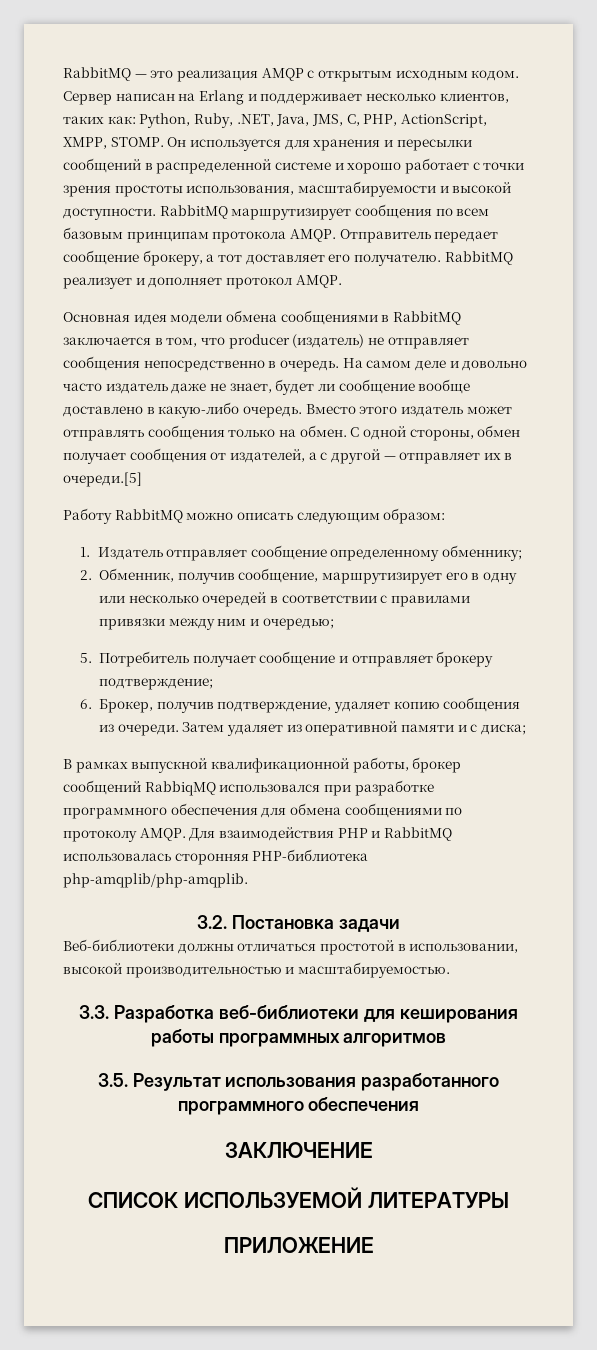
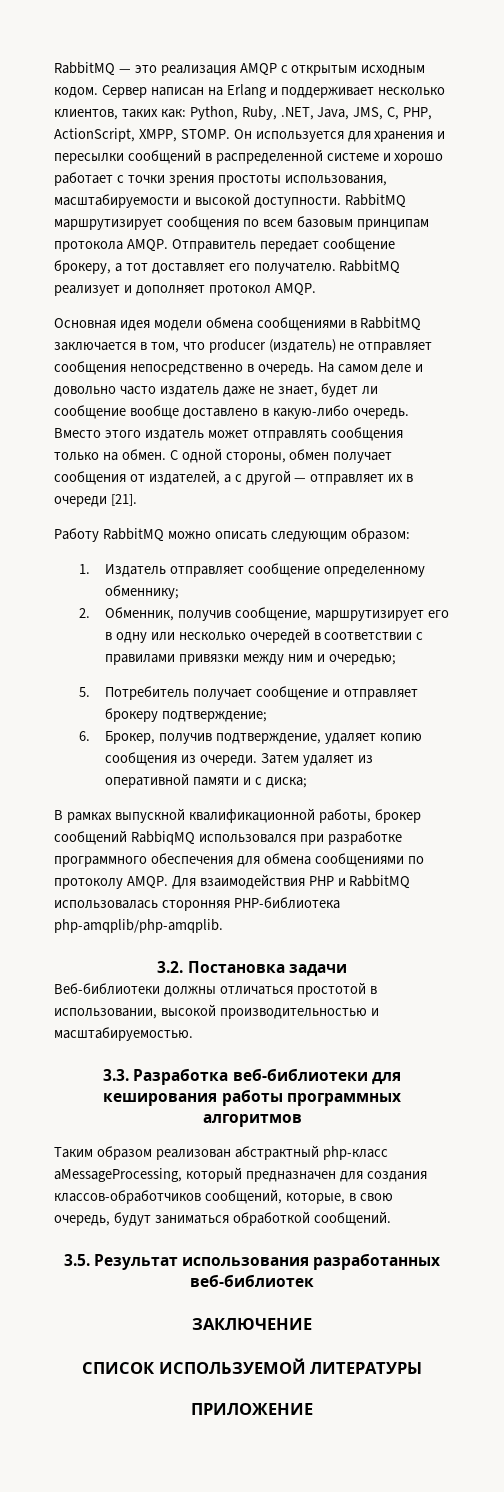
[63,472,142,487] очереди.[5] -> [54,494,137,507] очереди [21].
(447, 1040) none -> [54,1145,388,1160] [54,1167,427,1182] [54,1189,393,1204] [54,1211,391,1226] // Таким образом реализован абстрактный php-класс aMessageProcessing, который предназначен для создания классов-обработчиков сообщений, которые, в свою очередь, будут заниматься обработкой сообщений.
[361,1073,500,1091] [177,1097,420,1115] разработанного программного обеспечения -> [313,1253,441,1270] [190,1274,314,1287] разработанных веб-библиотек

